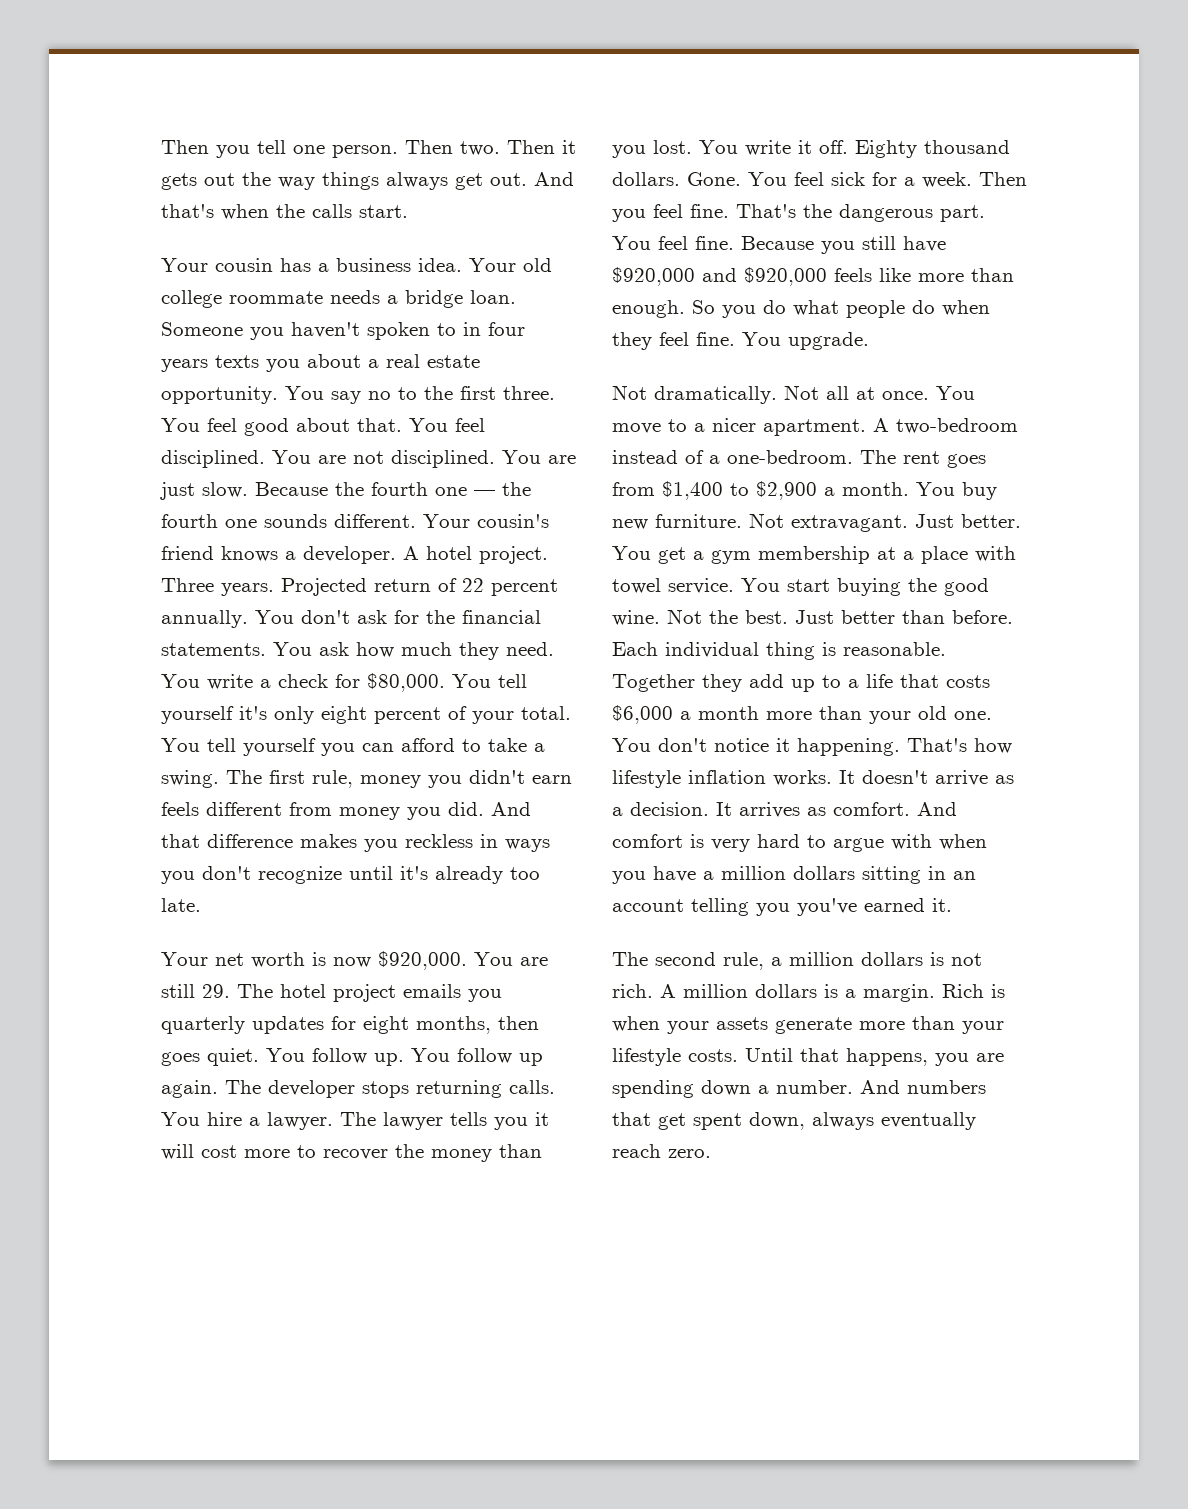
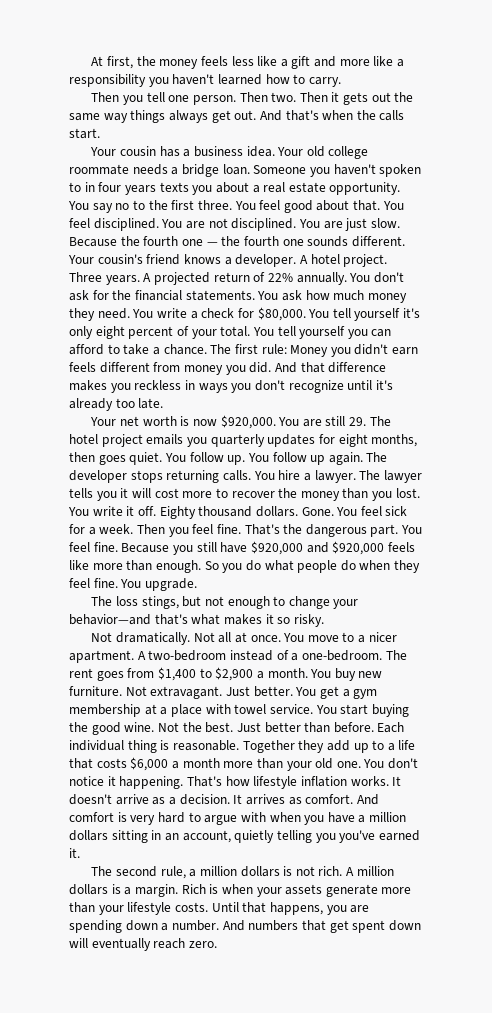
(161, 147) none -> [91,56,405,69] [69,74,341,87] At first, the money feels less like a gift and more like a responsibility you haven't learned how to carry. //
(271, 179) none -> [69,113,100,121] same
[281,578,558,596] Projected return of 22 percent -> [143,272,293,285] A projected return of 22%
(452, 649) none -> [367,293,407,303] money
[161,770,219,788] swing. -> [163,344,207,355] chance.
[312,770,421,788] rule, money -> [261,344,329,357] rule: Money
(869, 341) none -> [91,596,359,609] [69,614,324,627] // The loss stings, but not enough to change your behavior—and that's what makes it so risky.
[612,899,684,912] account -> [182,830,275,843] account, quietly
[749,1112,874,1130] down, always -> [388,920,421,931] [69,938,88,948] down will

